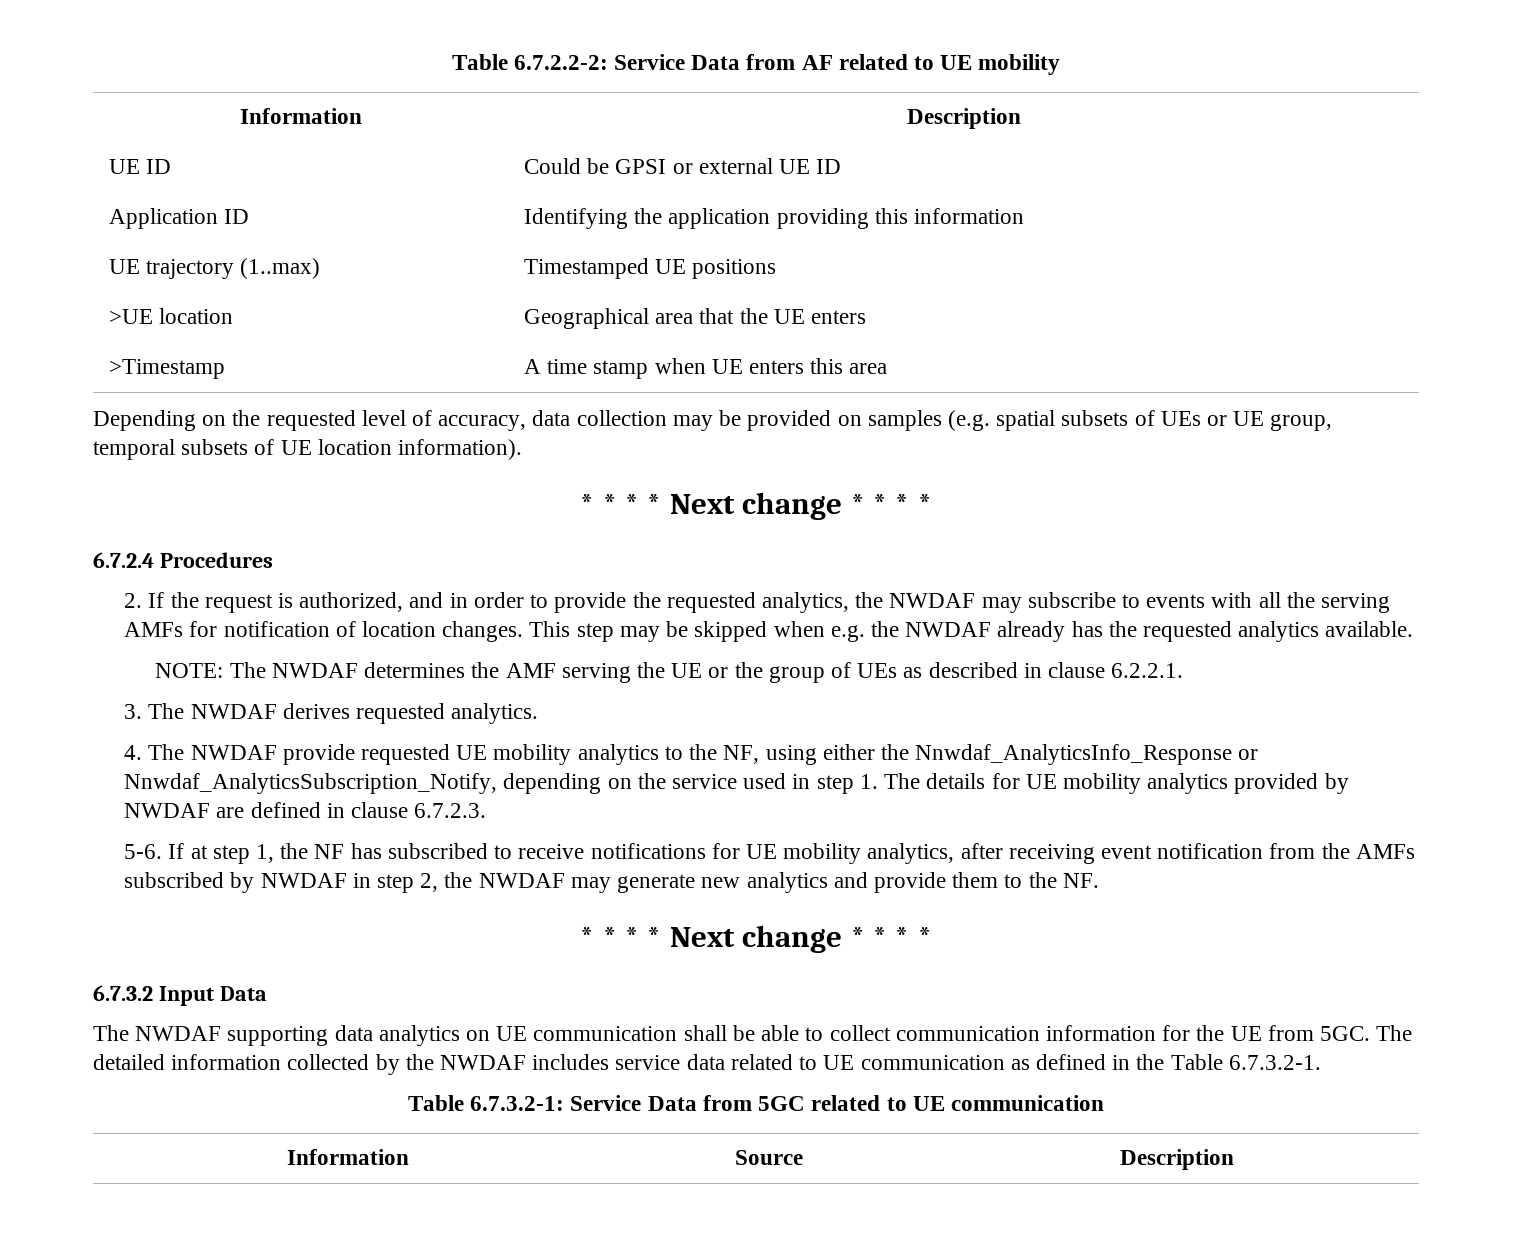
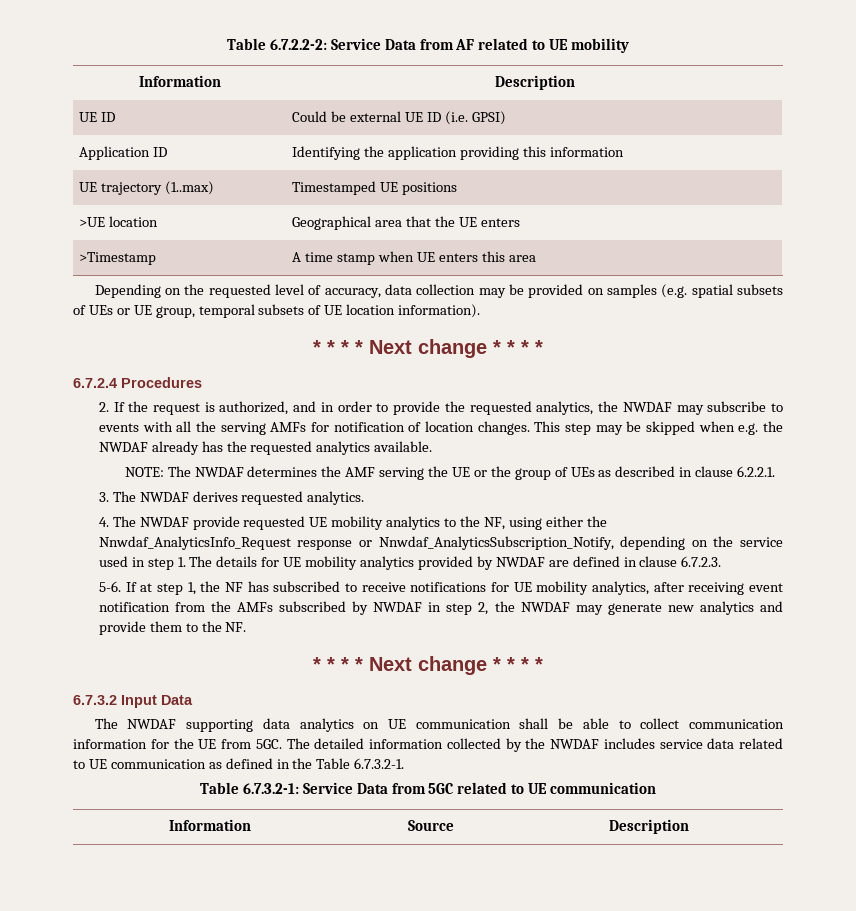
[615,159,693,174] GPSI or -> (347, 116) none
(842, 166) none -> [445,111,506,125] (i.e. GPSI)
[915,744,1233,765] Nnwdaf_AnalyticsInfo_Response -> [98,536,353,550] Nnwdaf_AnalyticsInfo_Request response

